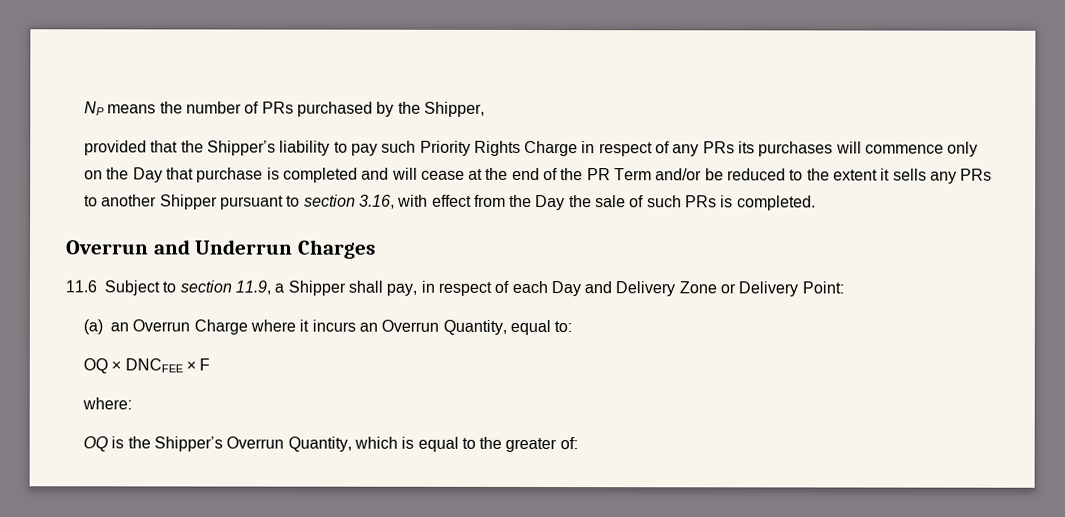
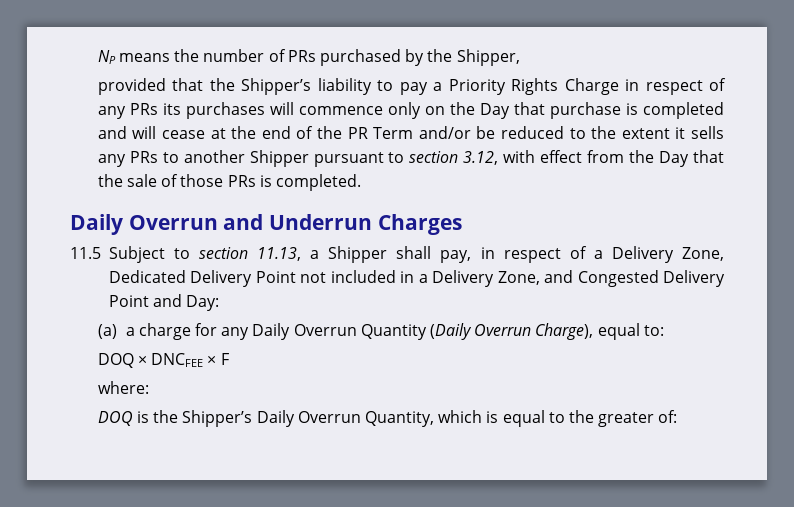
[381,140,417,153] such -> [433,82,443,91] a
[358,194,395,209] 3.16, -> [463,151,499,165] 3.12,
(566, 203) none -> [692,150,724,163] that
[646,195,682,208] such -> [180,174,224,187] those
(816, 203) none -> [70,214,123,235] Daily
[65,280,97,293] 11.6 -> [70,247,101,259] 11.5
[234,280,271,295] 11.9, -> [257,247,302,261] 11.13,
[511,280,844,297] [82,319,507,335] each Day and Delivery Zone or Delivery Point: // (a) an Overrun Charge where it incurs an Overrun Quantity, -> [593,246,724,263] [108,270,726,287] [108,294,220,311] [97,323,594,340] a Delivery Zone, Dedicated Delivery Point not included in a Delivery Zone, and Congested Delivery Point and Day: // (a) a charge for any Daily Overrun Quantity (Daily Overrun Charge),
[82,358,108,374] OQ -> [97,353,134,368] DOQ
[82,436,108,452] OQ -> [97,411,133,426] DOQ
(223, 444) none -> [256,410,295,427] Daily

